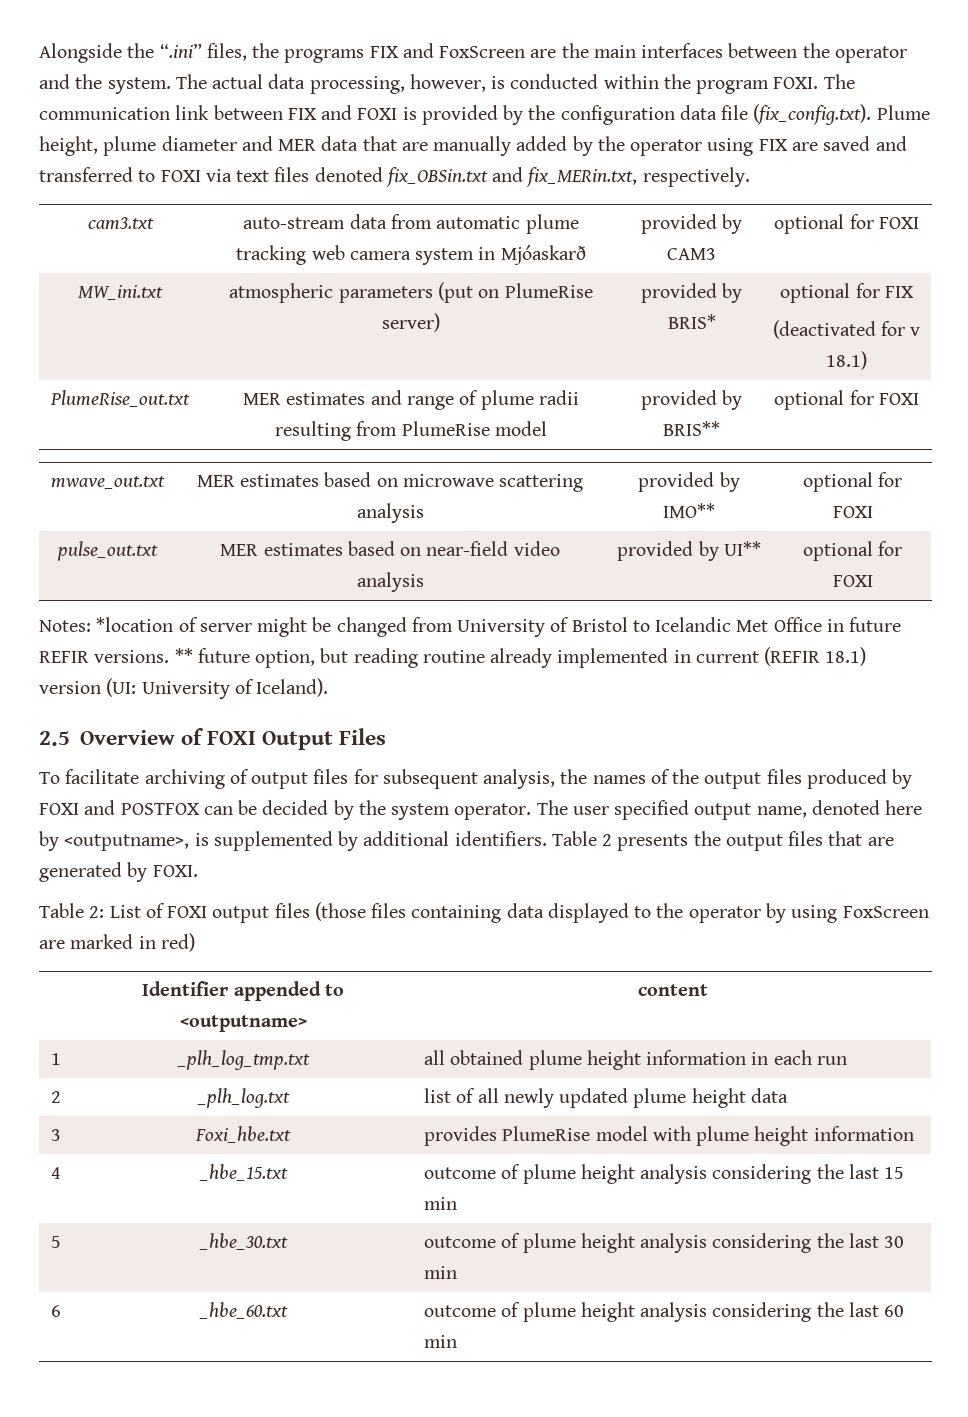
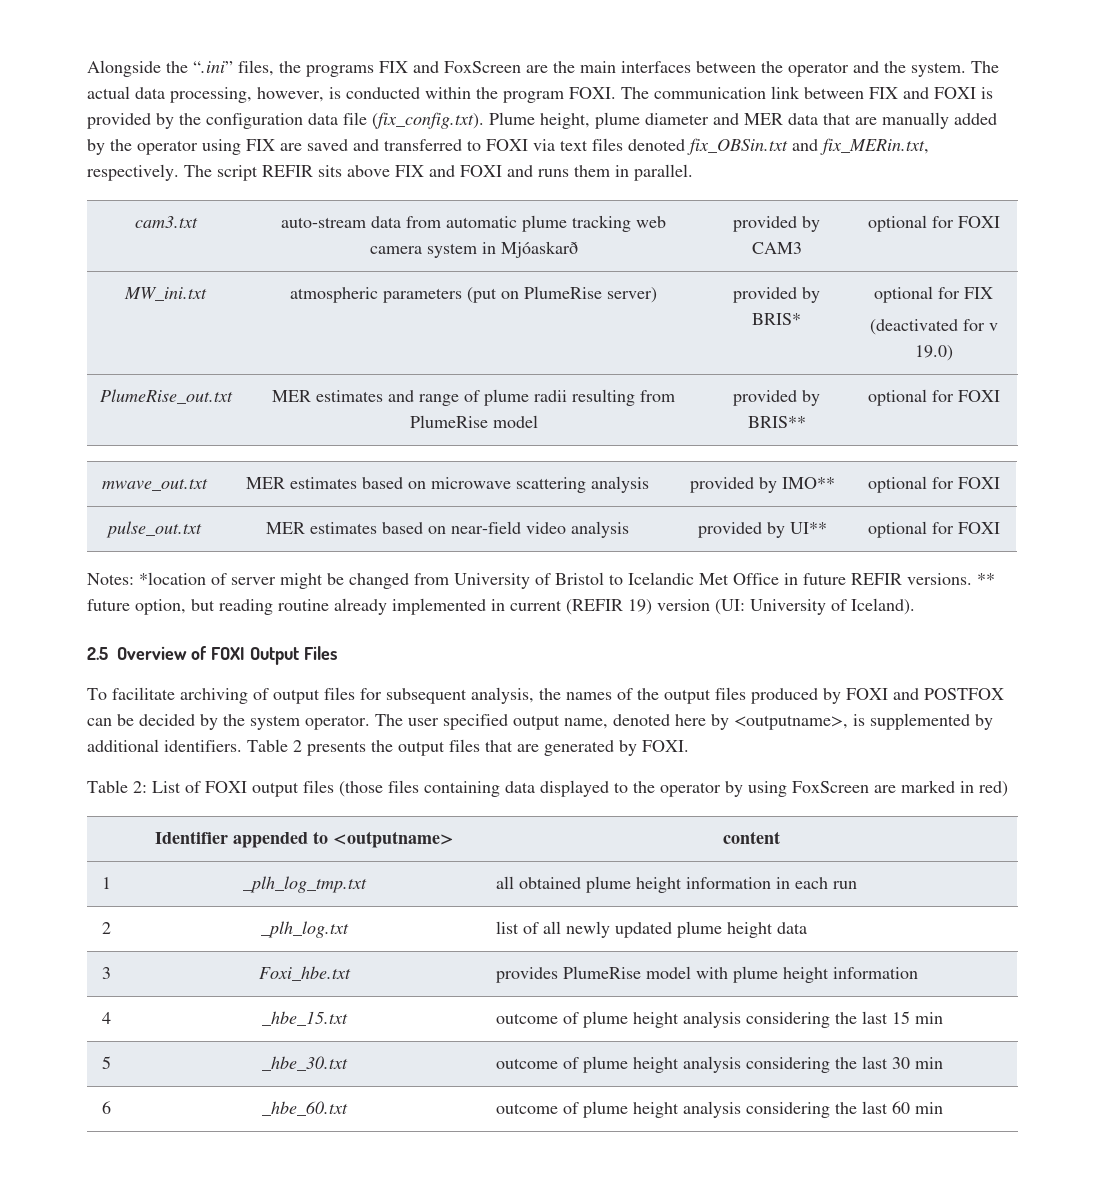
(750, 177) none -> [184,164,693,181] The script REFIR sits above FIX and FOXI and runs them in parallel.
[826,351,867,370] 18.1) -> [914,345,953,361] 19.0)
[825,647,867,666] 18.1) -> [628,599,652,615] 19)

